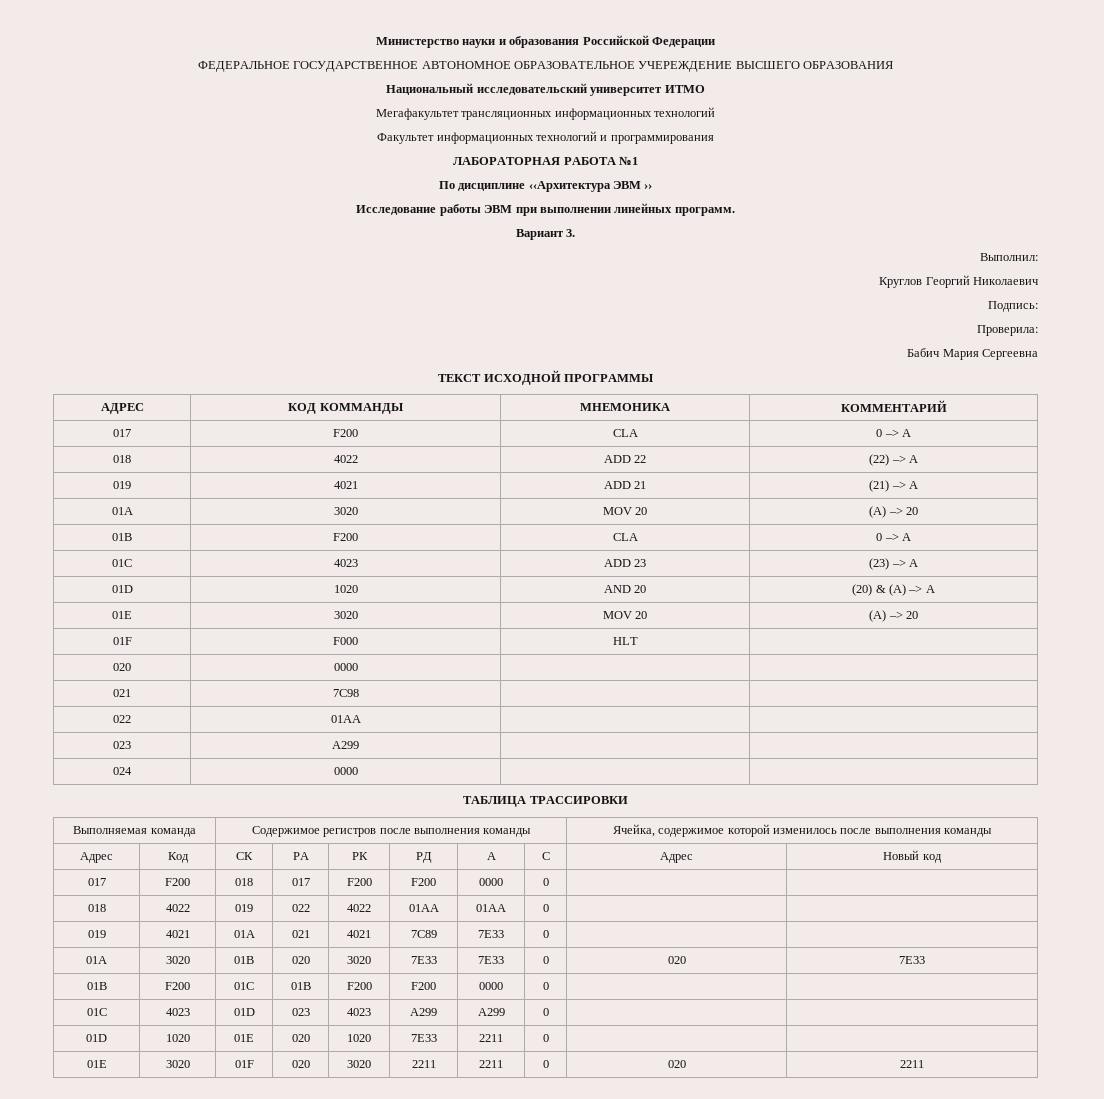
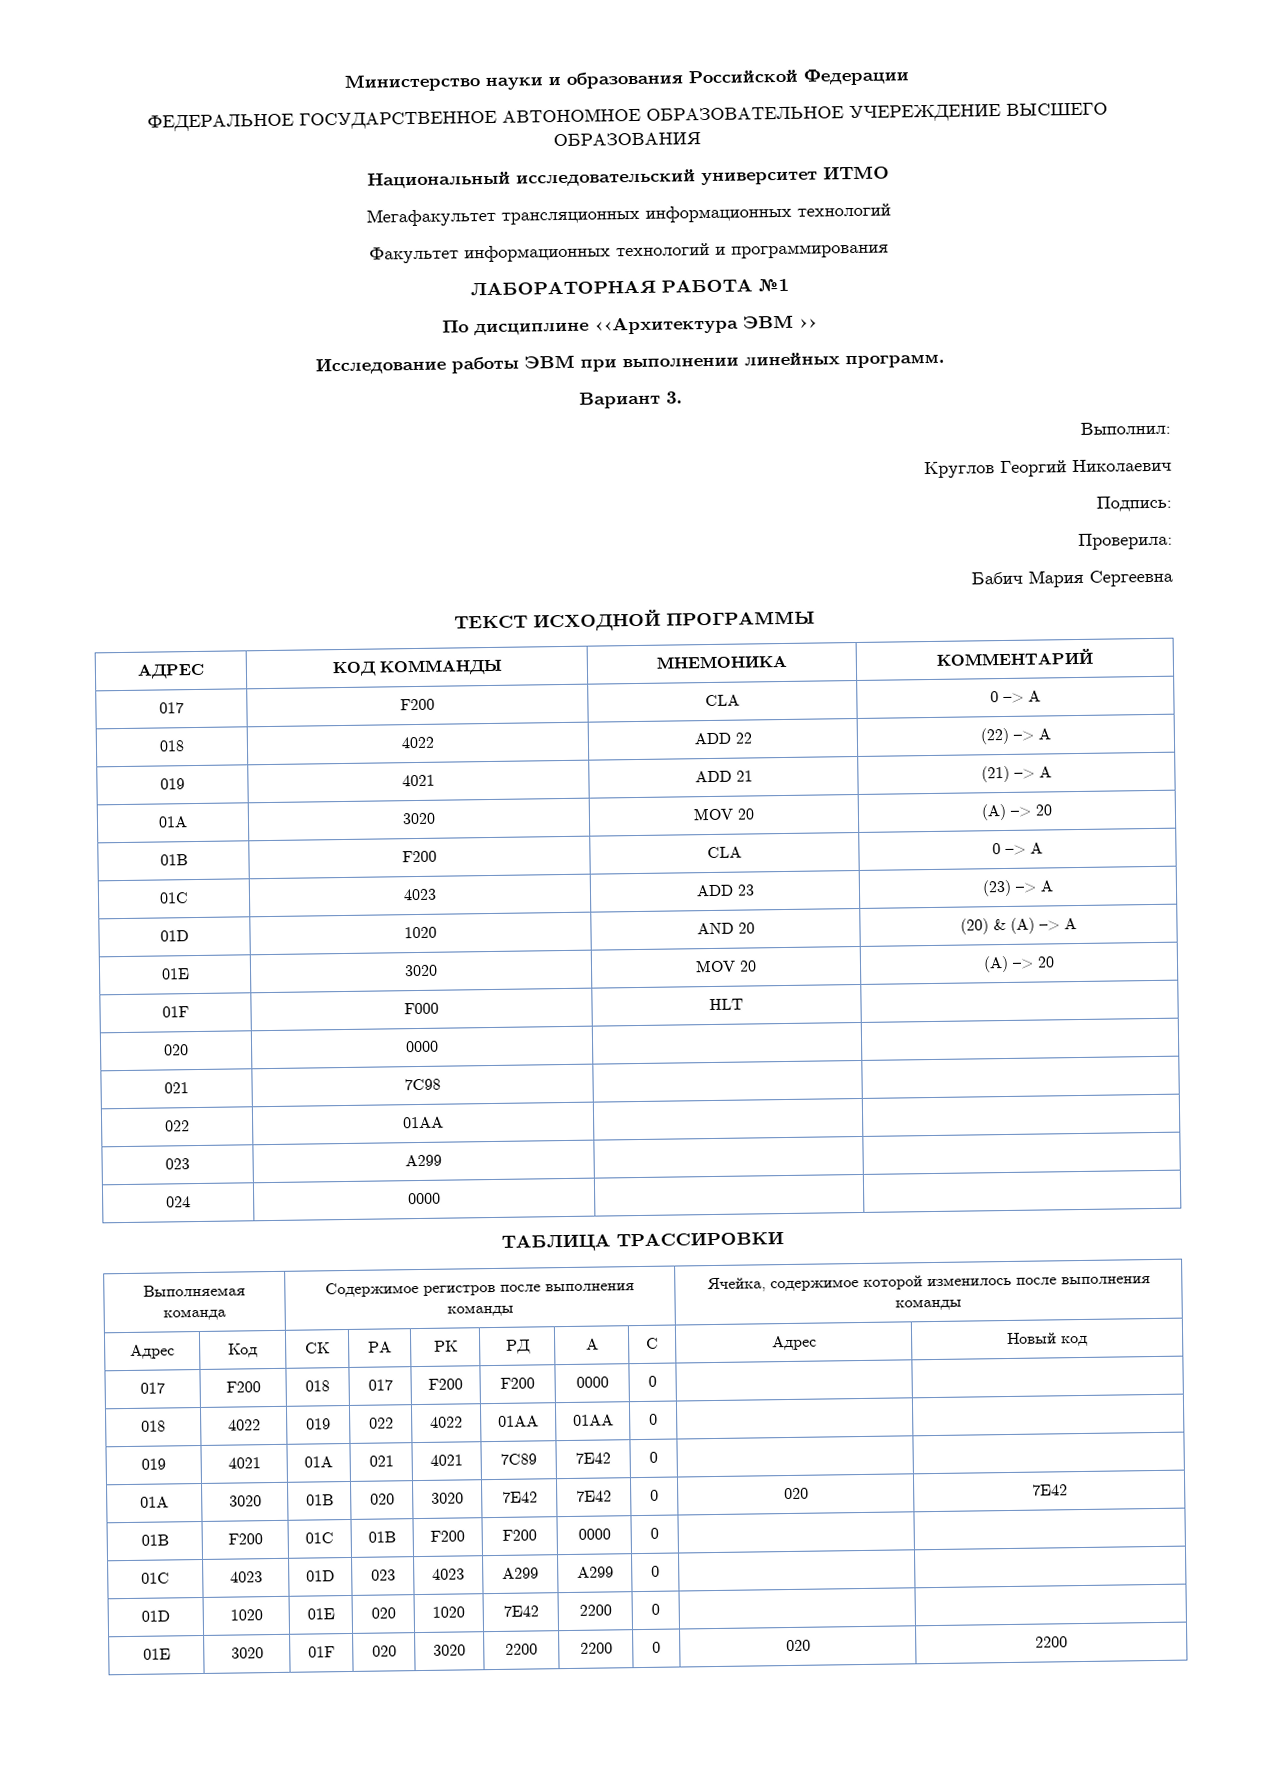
[478,930,504,938] 7E33 -> [575,1452,611,1464] 7E42
[410,956,437,964] [478,956,504,964] [542,956,549,964] [667,956,686,964] [899,956,925,964] 7E33 | 7E33 | 0 | 020 | 7E33 -> [501,1491,538,1503] [576,1490,612,1502] [650,1489,659,1501] [783,1487,809,1500] [1031,1484,1068,1496] 7E42 | 7E42 | 0 | 020 | 7E42
[410,1034,437,1042] [479,1034,503,1042] 7E33 | 2211 -> [502,1605,539,1617] [578,1604,612,1616] 7E42 | 2200
[411,1060,436,1068] [479,1060,503,1068] [542,1060,549,1068] [667,1060,686,1068] [900,1060,924,1068] 2211 | 2211 | 0 | 020 | 2211 -> [505,1643,538,1655] [579,1642,613,1654] [652,1641,661,1653] [785,1639,811,1652] [1035,1636,1068,1648] 2200 | 2200 | 0 | 020 | 2200

